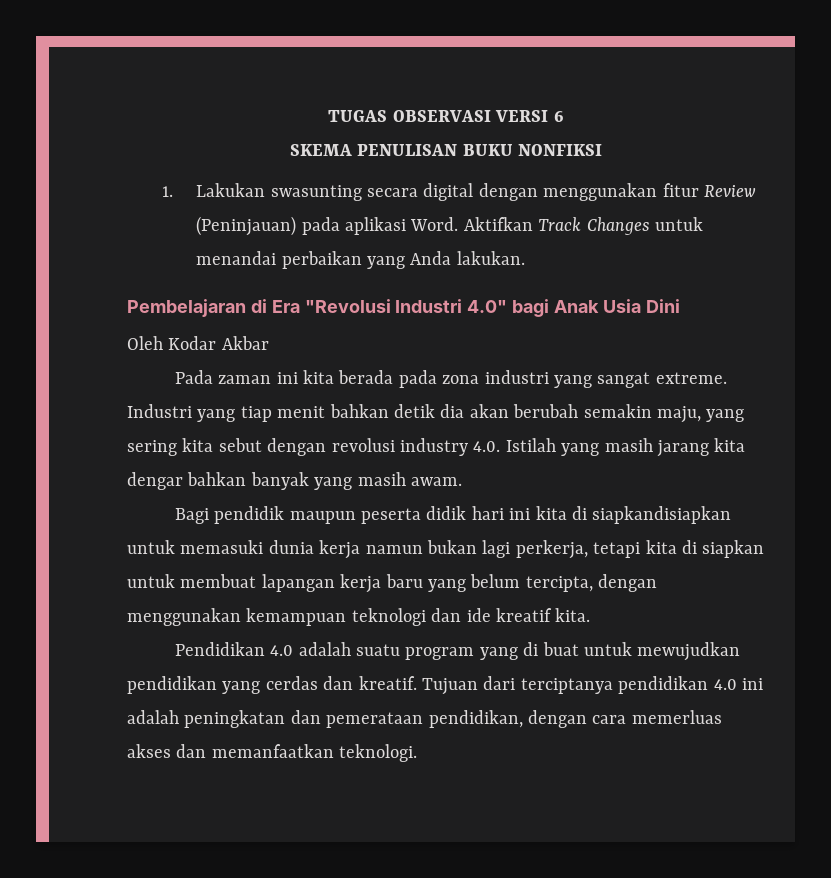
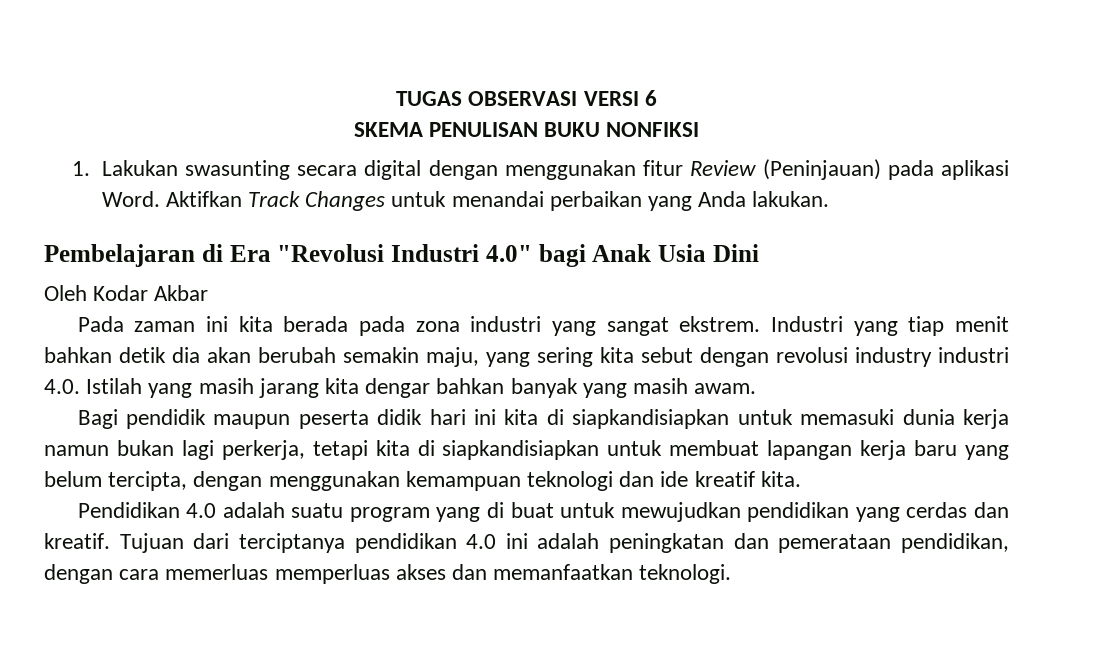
[655,372,727,384] extreme. -> [679,316,761,332] ekstrem.
(468, 447) none -> [938,347,1009,363] industri
[702,540,765,558] siapkan -> [442,440,600,460] siapkandisiapkan
(722, 717) none -> [274,564,390,584] memperluas

